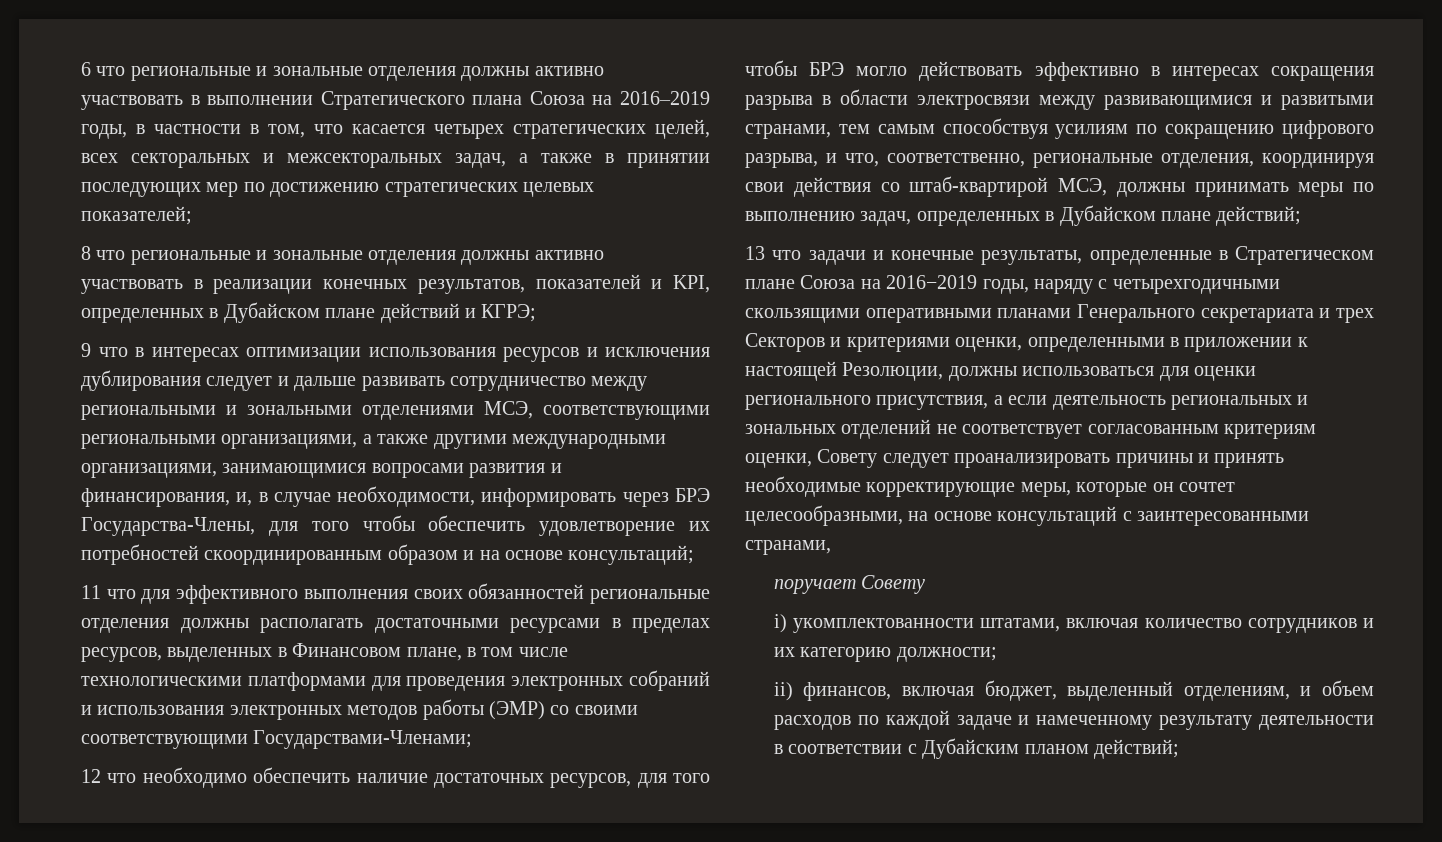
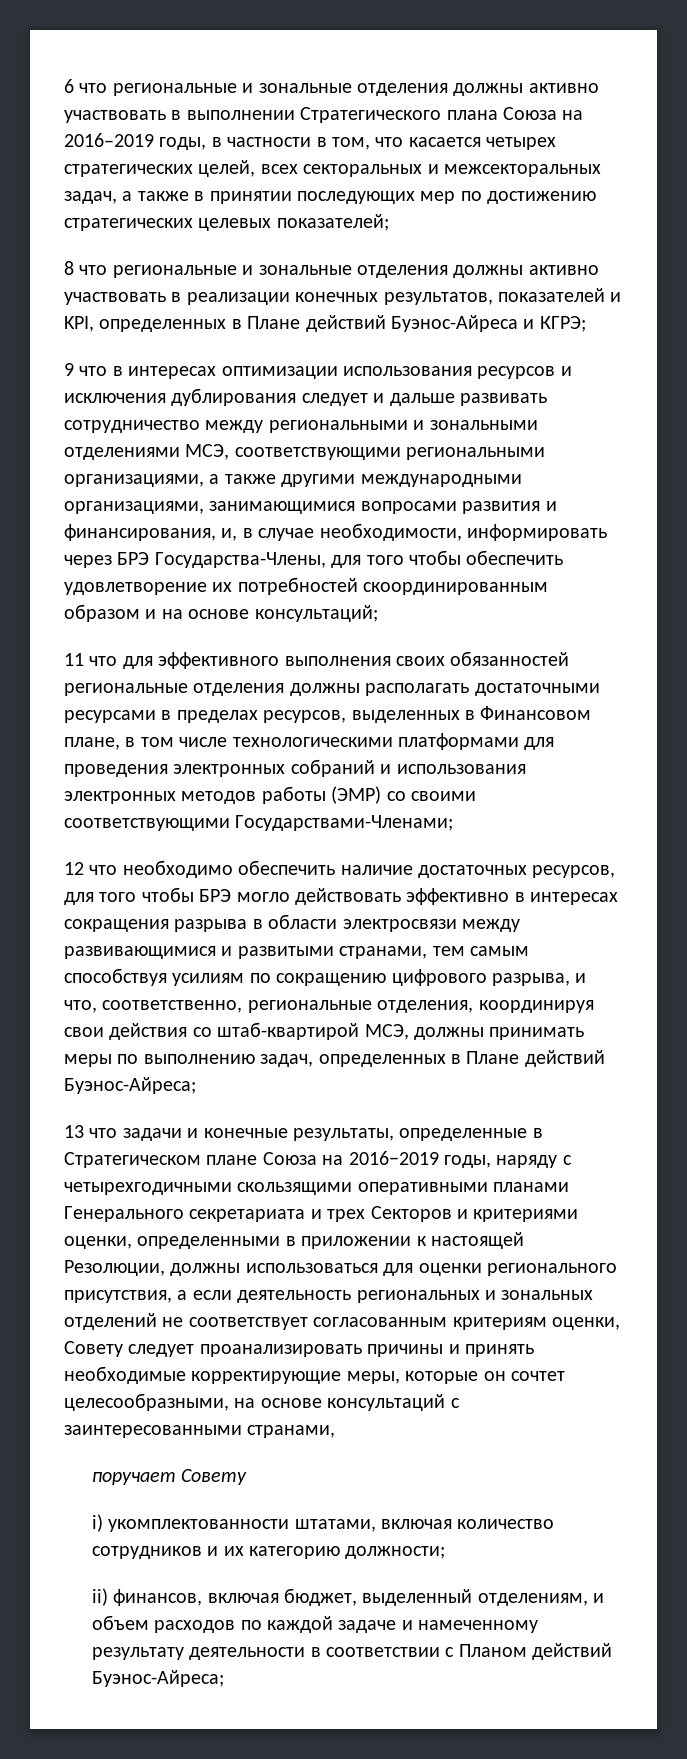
[223,302,460,323] Дубайском плане действий -> [247,315,518,332] Плане действий Буэнос-Айреса
[1059,205,1302,226] Дубайском плане действий; -> [466,1050,605,1067] [64,1077,196,1094] Плане действий Буэнос-Айреса;
[922,738,1179,759] Дубайским планом действий; -> [458,1643,613,1660] [91,1670,224,1687] Планом действий Буэнос-Айреса;

